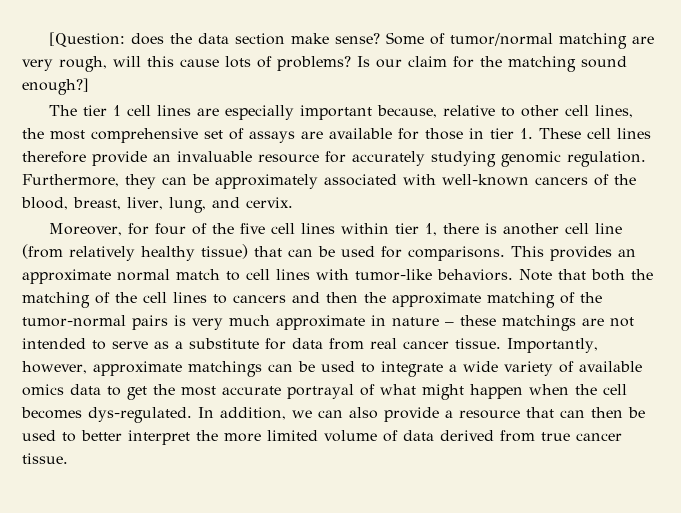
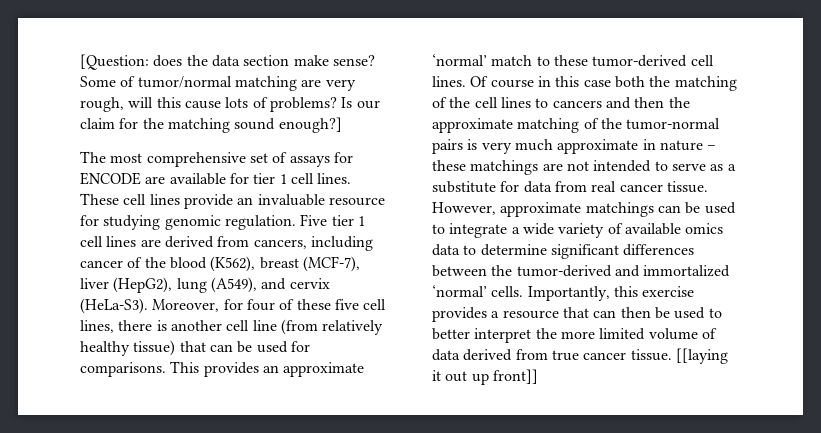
(77, 110) none -> [110,152,353,167] [80,172,352,185] [80,193,385,209] [80,214,328,230] most comprehensive set of assays for ENCODE are available for tier 1 cell lines. These cell lines provide an invaluable resource for studying genomic regulation. Five
[224,105,633,120] [22,128,651,143] [22,151,646,167] [22,174,636,189] [21,197,293,213] especially important because, relative to other cell lines, the most comprehensive set of assays are available for those in tier 1. These cell lines therefore provide an invaluable resource for accurately studying genomic regulation. Furthermore, they can be approximately associated with well-known cancers of the blood, breast, liver, lung, and cervix. // -> [164,236,373,251] [80,256,360,272] [80,277,330,293] [80,298,148,314] derived from cancers, including cancer of the blood (K562), breast (MCF-7), liver (HepG2), lung (A549), and cervix (HeLa-S3).
[211,223,234,234] the -> [296,299,331,310] these
[300,223,437,236] lines within tier 1, -> [80,320,114,333] lines,
[117,269,170,281] normal -> [432,54,487,66] ‘normal’
[246,269,586,281] cell lines with tumor-like behaviors. Note that -> [553,55,714,67] [432,76,611,88] these tumor-derived cell lines. Of course in this case
[507,338,598,353] [22,361,87,374] Importantly, however, -> [432,202,496,215] However,
[127,384,627,400] [21,407,439,423] get the most accurate portrayal of what might happen when the cell becomes dys-regulated. In addition, we can also provide -> [480,244,695,259] [432,265,731,277] [432,285,695,301] [432,307,487,322] determine significant differences between the tumor-derived and immortalized ‘normal’ cells. Importantly, this exercise provides
(68, 458) none -> [675,348,728,364] [432,369,538,385] [[laying it out up front]]

